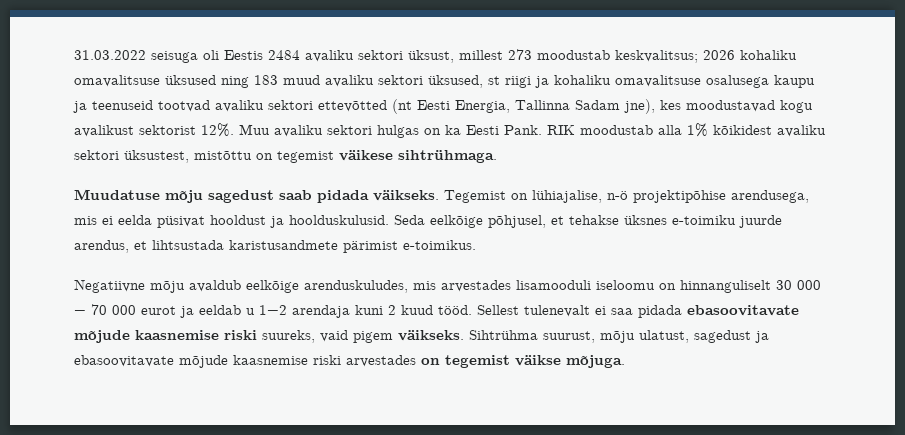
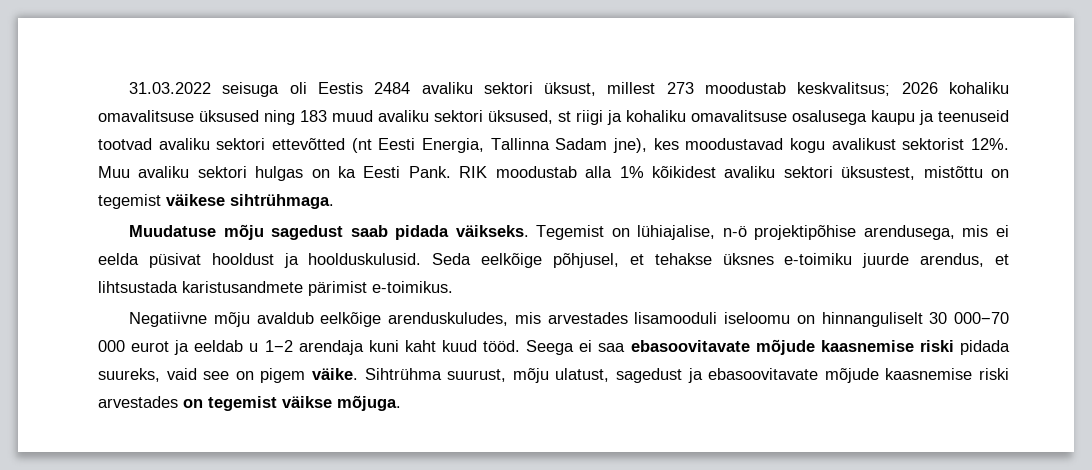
[797,280,821,290] [74,304,107,315] 000 − 70 -> [954,312,1010,324] 000−70
[388,305,396,315] 2 -> [404,340,436,352] kaht
[477,305,590,317] Sellest tulenevalt -> [526,340,575,355] Seega
[638,305,799,318] [74,330,257,343] pidada ebasoovitavate mõjude kaasnemise riski -> [630,339,1010,355] ebasoovitavate mõjude kaasnemise riski pidada
[353,330,464,343] pigem väikseks. -> [203,368,358,383] see on pigem väike.

